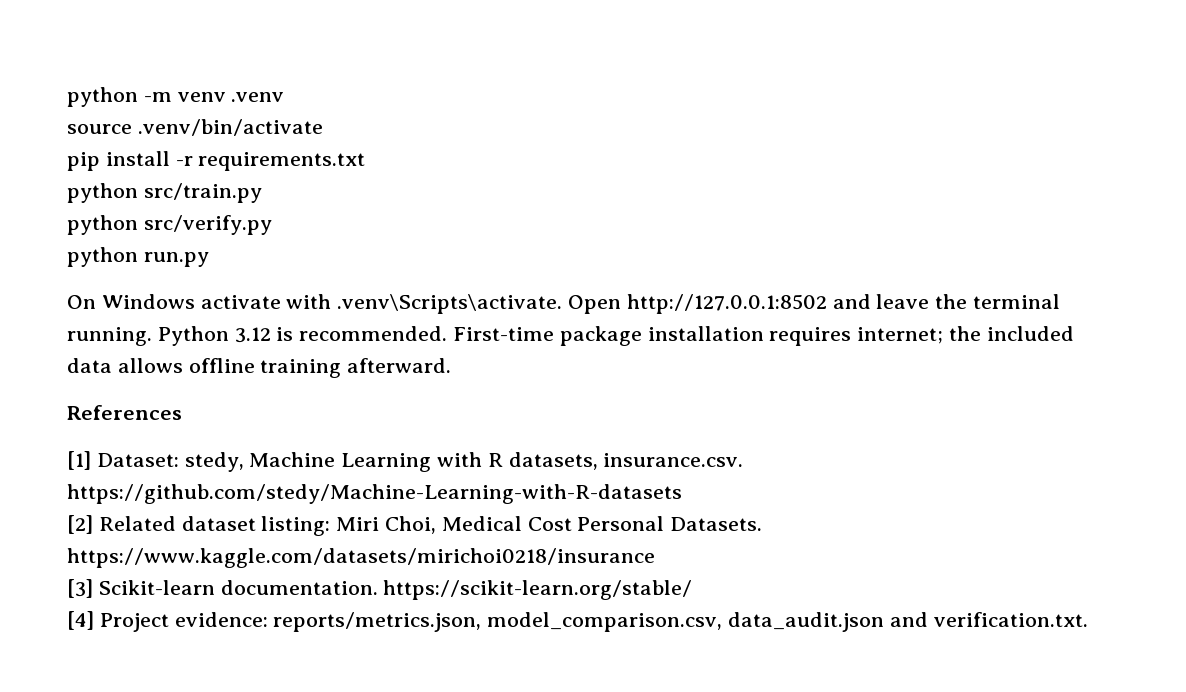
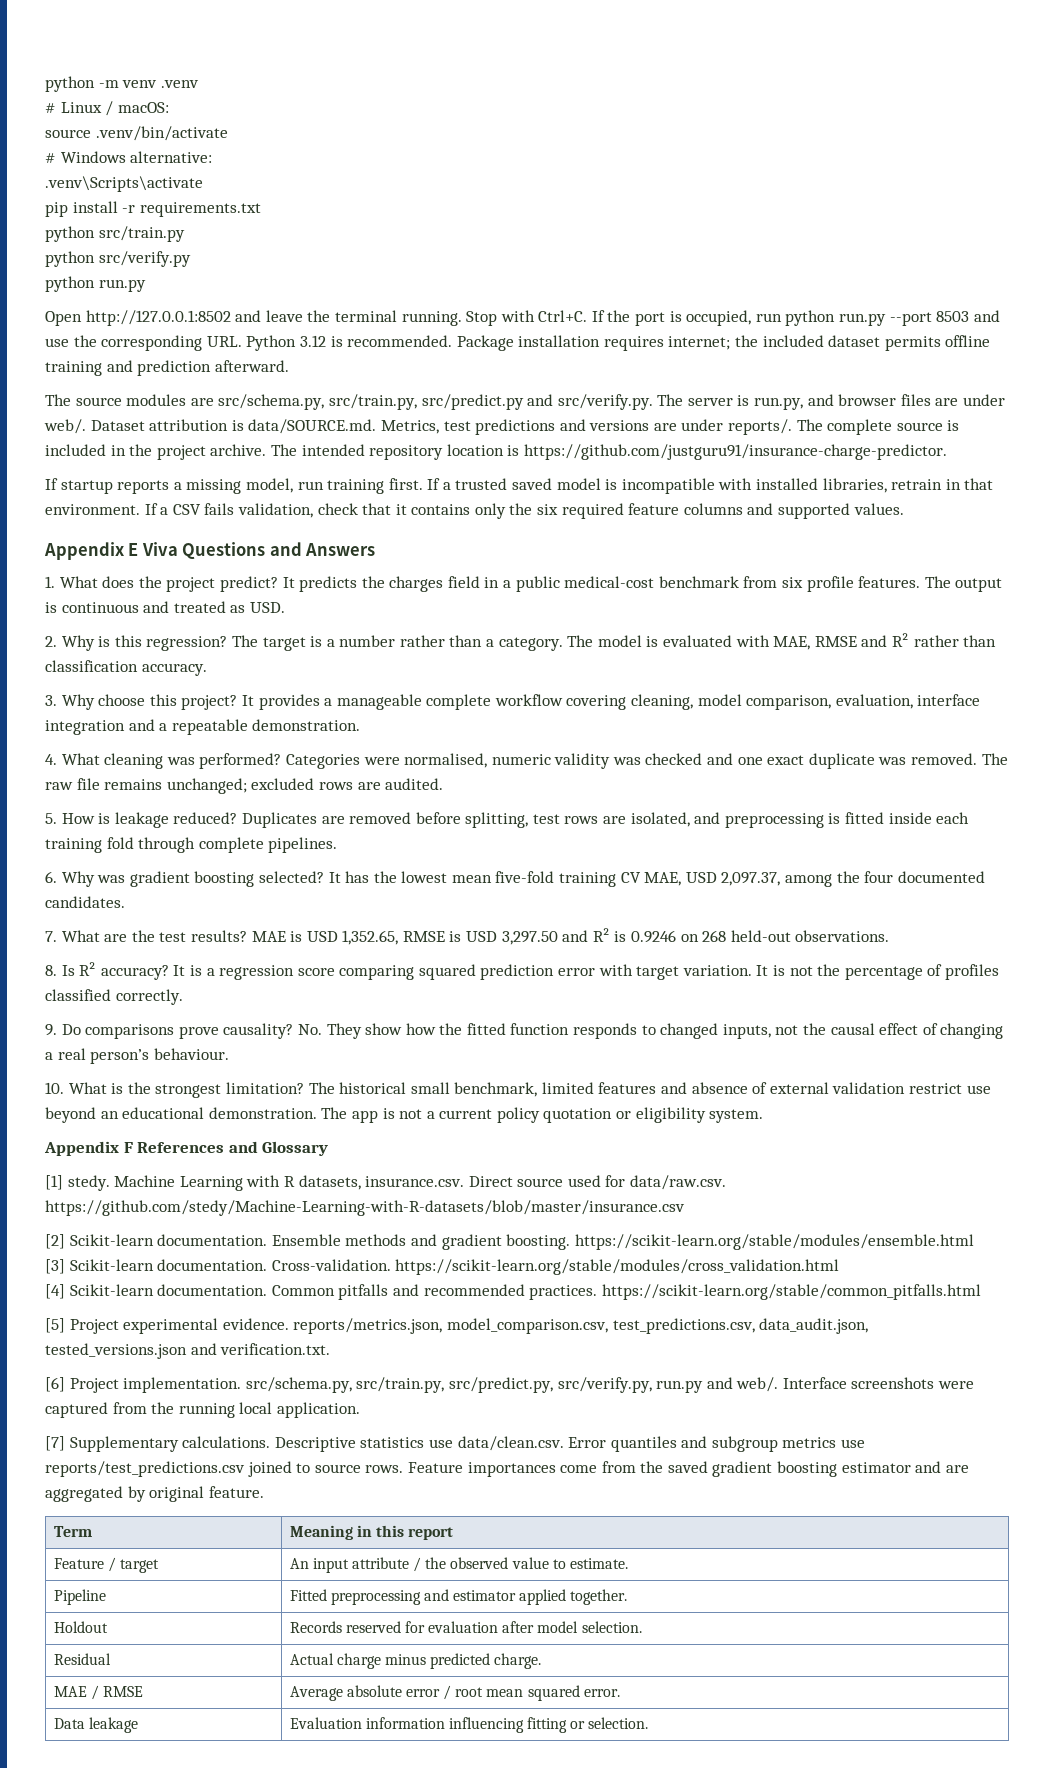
[67,119,323,136] source .venv/bin/activate -> [45,101,169,116] [45,126,228,141] [45,151,213,163] [45,176,203,192] # Linux / macOS: // source .venv/bin/activate // # Windows alternative: // .venv\Scripts\activate
[67,294,563,314] On Windows activate with .venv\Scripts\activate. -> (146, 285) none
(152, 336) none -> [466,310,1000,326] [45,335,242,351] Stop with Ctrl+C. If the port is occupied, run python run.py --port 8503 and use the corresponding URL.
[453,326,642,346] First-time package -> [456,335,514,351] Package
[67,358,452,378] data allows offline training afterward. // -> [828,335,991,351] [45,360,289,376] [45,394,1006,410] [44,419,960,435] [45,444,947,460] [45,478,994,494] [45,503,904,519] [44,542,376,560] [45,576,1003,592] [45,601,285,613] [45,633,997,651] [45,660,207,676] [45,694,981,710] [45,719,361,735] [45,753,1008,769] [45,778,444,794] [45,812,970,828] [45,837,338,853] [45,871,985,887] [45,896,125,908] [45,928,890,945] [45,962,999,980] [45,989,183,1005] [45,1023,1004,1039] [45,1048,229,1064] [45,1082,991,1098] [45,1107,764,1123] [44,1141,133,1156] dataset permits offline training and prediction afterward. // The source modules are src/schema.py, src/train.py, src/predict.py and src/verify.py. The server is run.py, and browser files are under web/. Dataset attribution is data/SOURCE.md. Metrics, test predictions and versions are under reports/. The complete source is included in the project archive. The intended repository location is https://github.com/justguru91/insurance-charge-predictor. // If startup reports a missing model, run training first. If a trusted saved model is incompatible with installed libraries, retrain in that environment. If a CSV fails validation, check that it contains only the six required feature columns and supported values. // Appendix E Viva Questions and Answers // 1. What does the project predict? It predicts the charges field in a public medical-cost benchmark from six profile features. The output is continuous and treated as USD. // 2. Why is this regression? The target is a number rather than a category. The model is evaluated with MAE, RMSE and R² rather than classification accuracy. // 3. Why choose this project? It provides a manageable complete workflow covering cleaning, model comparison, evaluation, interface integration and a repeatable demonstration. // 4. What cleaning was performed? Categories were normalised, numeric validity was checked and one exact duplicate was removed. The raw file remains unchanged; excluded rows are audited. // 5. How is leakage reduced? Duplicates are removed before splitting, test rows are isolated, and preprocessing is fitted inside each training fold through complete pipelines. // 6. Why was gradient boosting selected? It has the lowest mean five-fold training CV MAE, USD 2,097.37, among the four documented candidates. // 7. What are the test results? MAE is USD 1,352.65, RMSE is USD 3,297.50 and R² is 0.9246 on 268 held-out observations. // 8. Is R² accuracy? It is a regression score comparing squared prediction error with target variation. It is not the percentage of profiles classified correctly. // 9. Do comparisons prove causality? No. They show how the fitted function responds to changed inputs, not the causal effect of changing a real person’s behaviour. // 10. What is the strongest limitation? The historical small benchmark, limited features and absence of external validation restrict use beyond an educational demonstration. The app is not a current policy quotation or eligibility system. // Appendix F
(182, 412) none -> [228,1141,329,1156] and Glossary
[96,452,244,472] Dataset: stedy, -> [67,1175,110,1191] stedy.
[67,484,682,504] [67,515,763,536] [67,548,655,568] https://github.com/stedy/Machine-Learning-with-R-datasets // [2] Related dataset listing: Miri Choi, Medical Cost Personal Datasets. https://www.kaggle.com/datasets/mirichoi0218/insurance -> [468,1175,727,1190] [45,1200,685,1216] [45,1234,974,1250] Direct source used for data/raw.csv. https://github.com/stedy/Machine-Learning-with-R-datasets/blob/master/insurance.csv // [2] Scikit-learn documentation. Ensemble methods and gradient boosting. https://scikit-learn.org/stable/modules/ensemble.html
[383,580,693,600] https://scikit-learn.org/stable/ -> [271,1259,840,1275] Cross-validation. https://scikit-learn.org/stable/modules/cross_validation.html
[99,612,1088,632] Project evidence: reports/metrics.json, model_comparison.csv, data_audit.json and verification.txt. -> [69,1284,981,1300] [45,1318,869,1334] [45,1343,331,1359] [45,1377,975,1393] [45,1402,360,1418] [45,1436,866,1452] [45,1461,969,1477] [45,1486,264,1502] [53,1526,92,1537] [289,1525,454,1540] [53,1557,159,1573] [289,1557,629,1573] [53,1589,106,1605] [289,1589,628,1605] [53,1621,108,1633] [289,1621,642,1633] [53,1653,111,1665] [289,1653,542,1669] [53,1685,143,1700] [289,1685,620,1701] [53,1717,138,1733] [289,1717,649,1733] Scikit-learn documentation. Common pitfalls and recommended practices. https://scikit-learn.org/stable/common_pitfalls.html // [5] Project experimental evidence. reports/metrics.json, model_comparison.csv, test_predictions.csv, data_audit.json, tested_versions.json and verification.txt. // [6] Project implementation. src/schema.py, src/train.py, src/predict.py, src/verify.py, run.py and web/. Interface screenshots were captured from the running local application. // [7] Supplementary calculations. Descriptive statistics use data/clean.csv. Error quantiles and subgroup metrics use reports/test_predictions.csv joined to source rows. Feature importances come from the saved gradient boosting estimator and are aggregated by original feature. // Term | Meaning in this report // Feature / target | An input attribute / the observed value to estimate. // Pipeline | Fitted preprocessing and estimator applied together. // Holdout | Records reserved for evaluation after model selection. // Residual | Actual charge minus predicted charge. // MAE / RMSE | Average absolute error / root mean squared error. // Data leakage | Evaluation information influencing fitting or selection.

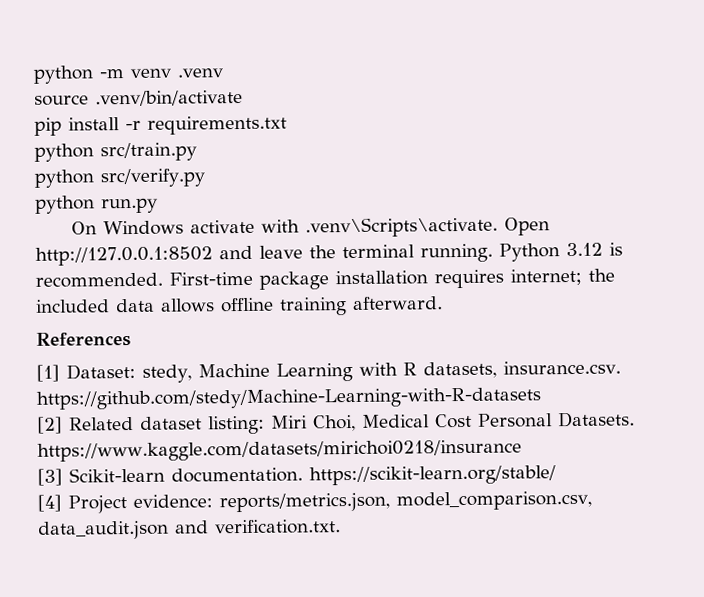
[45,101,169,116] [45,126,228,141] [45,151,213,163] [45,176,203,192] # Linux / macOS: // source .venv/bin/activate // # Windows alternative: // .venv\Scripts\activate -> [34,89,243,107] source .venv/bin/activate
(146, 285) none -> [70,216,498,238] On Windows activate with .venv\Scripts\activate.
[466,310,1000,326] [45,335,242,351] Stop with Ctrl+C. If the port is occupied, run python run.py --port 8503 and use the corresponding URL. -> (493, 253) none
[456,335,514,351] Package -> [169,271,329,290] First-time package
[828,335,991,351] [45,360,289,376] [45,394,1006,410] [44,419,960,435] [45,444,947,460] [45,478,994,494] [45,503,904,519] [44,542,376,560] [45,576,1003,592] [45,601,285,613] [45,633,997,651] [45,660,207,676] [45,694,981,710] [45,719,361,735] [45,753,1008,769] [45,778,444,794] [45,812,970,828] [45,837,338,853] [45,871,985,887] [45,896,125,908] [45,928,890,945] [45,962,999,980] [45,989,183,1005] [45,1023,1004,1039] [45,1048,229,1064] [45,1082,991,1098] [45,1107,764,1123] [44,1141,133,1156] dataset permits offline training and prediction afterward. // The source modules are src/schema.py, src/train.py, src/predict.py and src/verify.py. The server is run.py, and browser files are under web/. Dataset attribution is data/SOURCE.md. Metrics, test predictions and versions are under reports/. The complete source is included in the project archive. The intended repository location is https://github.com/justguru91/insurance-charge-predictor. // If startup reports a missing model, run training first. If a trusted saved model is incompatible with installed libraries, retrain in that environment. If a CSV fails validation, check that it contains only the six required feature columns and supported values. // Appendix E Viva Questions and Answers // 1. What does the project predict? It predicts the charges field in a public medical-cost benchmark from six profile features. The output is continuous and treated as USD. // 2. Why is this regression? The target is a number rather than a category. The model is evaluated with MAE, RMSE and R² rather than classification accuracy. // 3. Why choose this project? It provides a manageable complete workflow covering cleaning, model comparison, evaluation, interface integration and a repeatable demonstration. // 4. What cleaning was performed? Categories were normalised, numeric validity was checked and one exact duplicate was removed. The raw file remains unchanged; excluded rows are audited. // 5. How is leakage reduced? Duplicates are removed before splitting, test rows are isolated, and preprocessing is fitted inside each training fold through complete pipelines. // 6. Why was gradient boosting selected? It has the lowest mean five-fold training CV MAE, USD 2,097.37, among the four documented candidates. // 7. What are the test results? MAE is USD 1,352.65, RMSE is USD 3,297.50 and R² is 0.9246 on 268 held-out observations. // 8. Is R² accuracy? It is a regression score comparing squared prediction error with target variation. It is not the percentage of profiles classified correctly. // 9. Do comparisons prove causality? No. They show how the fitted function responds to changed inputs, not the causal effect of changing a real person’s behaviour. // 10. What is the strongest limitation? The historical small benchmark, limited features and absence of external validation restrict use beyond an educational demonstration. The app is not a current policy quotation or eligibility system. // Appendix F -> [115,296,443,316] data allows offline training afterward. //
[228,1141,329,1156] and Glossary -> (131, 339) none
[67,1175,110,1191] stedy. -> [66,363,192,383] Dataset: stedy,
[468,1175,727,1190] [45,1200,685,1216] [45,1234,974,1250] Direct source used for data/raw.csv. https://github.com/stedy/Machine-Learning-with-R-datasets/blob/master/insurance.csv // [2] Scikit-learn documentation. Ensemble methods and gradient boosting. https://scikit-learn.org/stable/modules/ensemble.html -> [36,387,541,410] [37,411,635,435] [37,439,522,462] https://github.com/stedy/Machine-Learning-with-R-datasets // [2] Related dataset listing: Miri Choi, Medical Cost Personal Datasets. https://www.kaggle.com/datasets/mirichoi0218/insurance
[271,1259,840,1275] Cross-validation. https://scikit-learn.org/stable/modules/cross_validation.html -> [309,465,556,486] https://scikit-learn.org/stable/
[69,1284,981,1300] [45,1318,869,1334] [45,1343,331,1359] [45,1377,975,1393] [45,1402,360,1418] [45,1436,866,1452] [45,1461,969,1477] [45,1486,264,1502] [53,1526,92,1537] [289,1525,454,1540] [53,1557,159,1573] [289,1557,629,1573] [53,1589,106,1605] [289,1589,628,1605] [53,1621,108,1633] [289,1621,642,1633] [53,1653,111,1665] [289,1653,542,1669] [53,1685,143,1700] [289,1685,620,1701] [53,1717,138,1733] [289,1717,649,1733] Scikit-learn documentation. Common pitfalls and recommended practices. https://scikit-learn.org/stable/common_pitfalls.html // [5] Project experimental evidence. reports/metrics.json, model_comparison.csv, test_predictions.csv, data_audit.json, tested_versions.json and verification.txt. // [6] Project implementation. src/schema.py, src/train.py, src/predict.py, src/verify.py, run.py and web/. Interface screenshots were captured from the running local application. // [7] Supplementary calculations. Descriptive statistics use data/clean.csv. Error quantiles and subgroup metrics use reports/test_predictions.csv joined to source rows. Feature importances come from the saved gradient boosting estimator and are aggregated by original feature. // Term | Meaning in this report // Feature / target | An input attribute / the observed value to estimate. // Pipeline | Fitted preprocessing and estimator applied together. // Holdout | Records reserved for evaluation after model selection. // Residual | Actual charge minus predicted charge. // MAE / RMSE | Average absolute error / root mean squared error. // Data leakage | Evaluation information influencing fitting or selection. -> [68,490,592,514] [38,519,341,540] Project evidence: reports/metrics.json, model_comparison.csv, data_audit.json and verification.txt.

